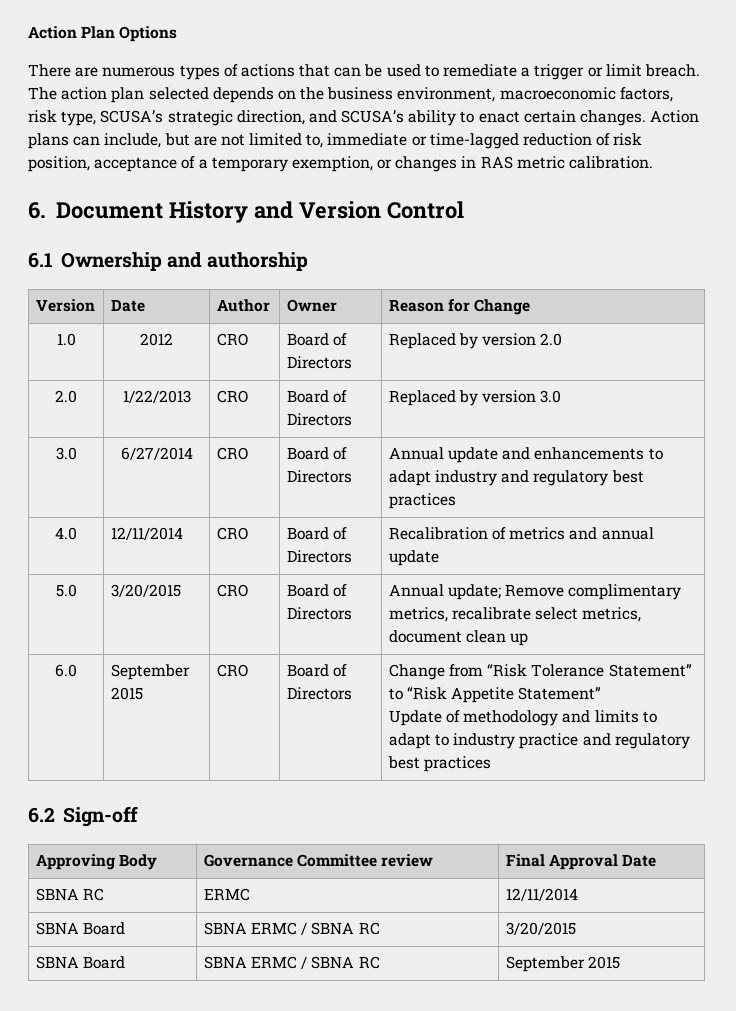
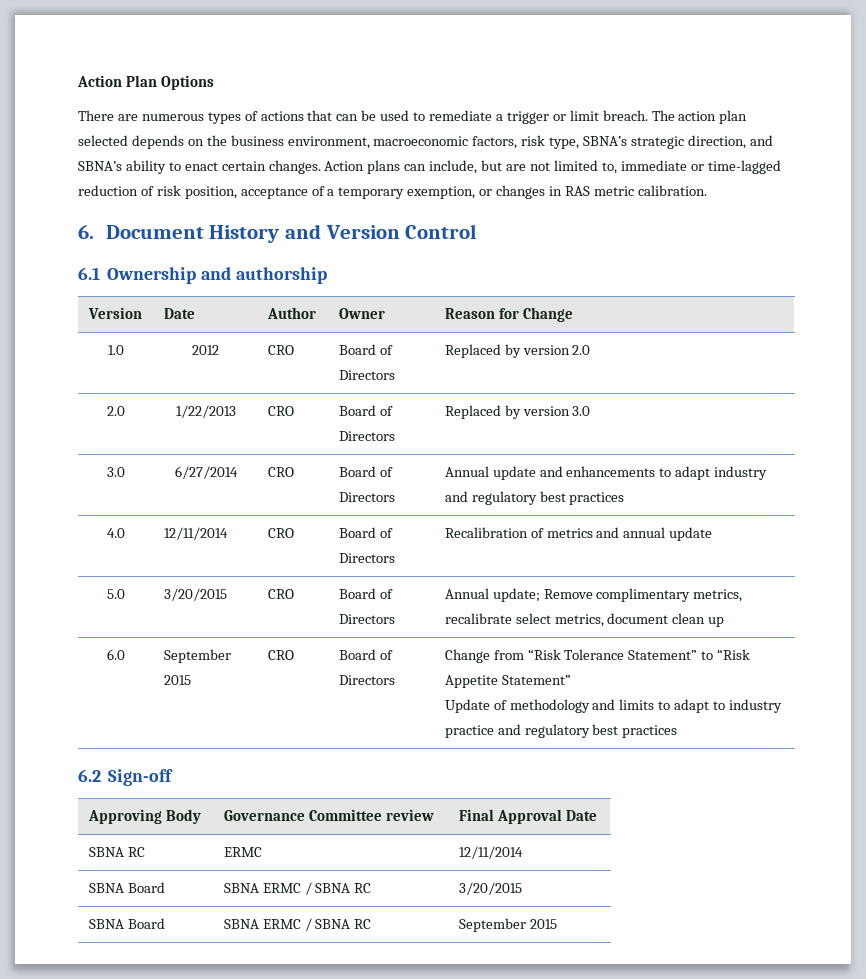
[100,110,164,123] SCUSA’s -> [583,136,628,146] SBNA’s
[341,110,405,123] SCUSA’s -> [78,161,122,171] SBNA’s

